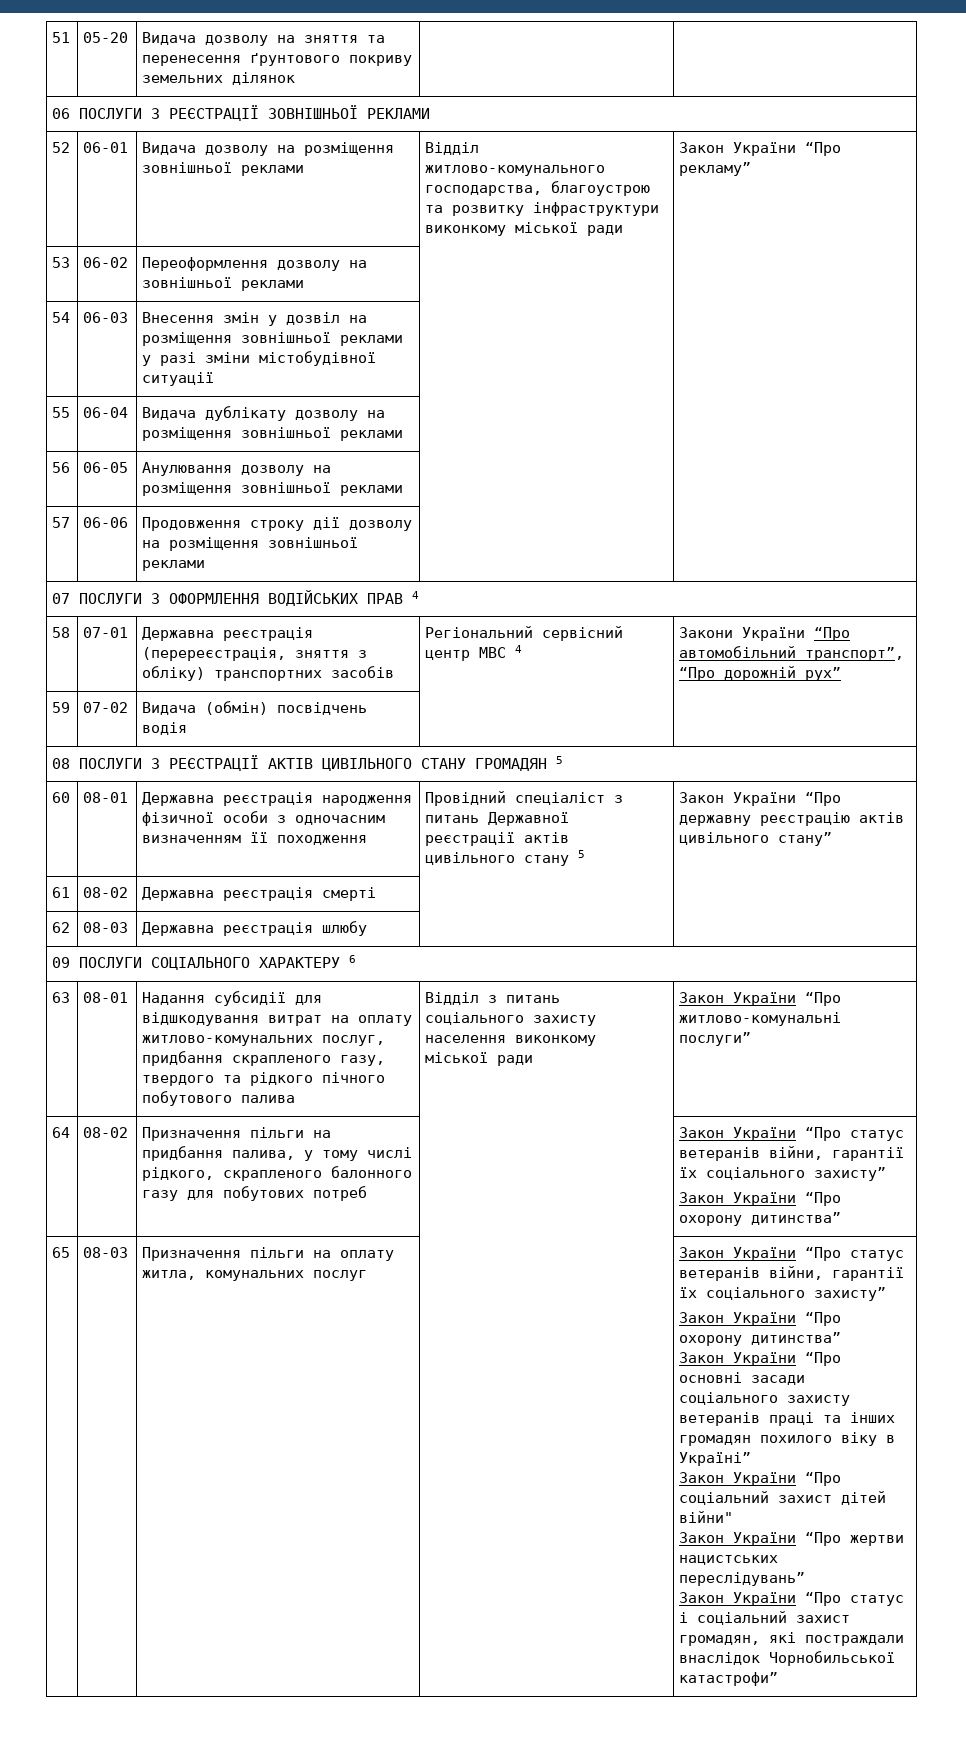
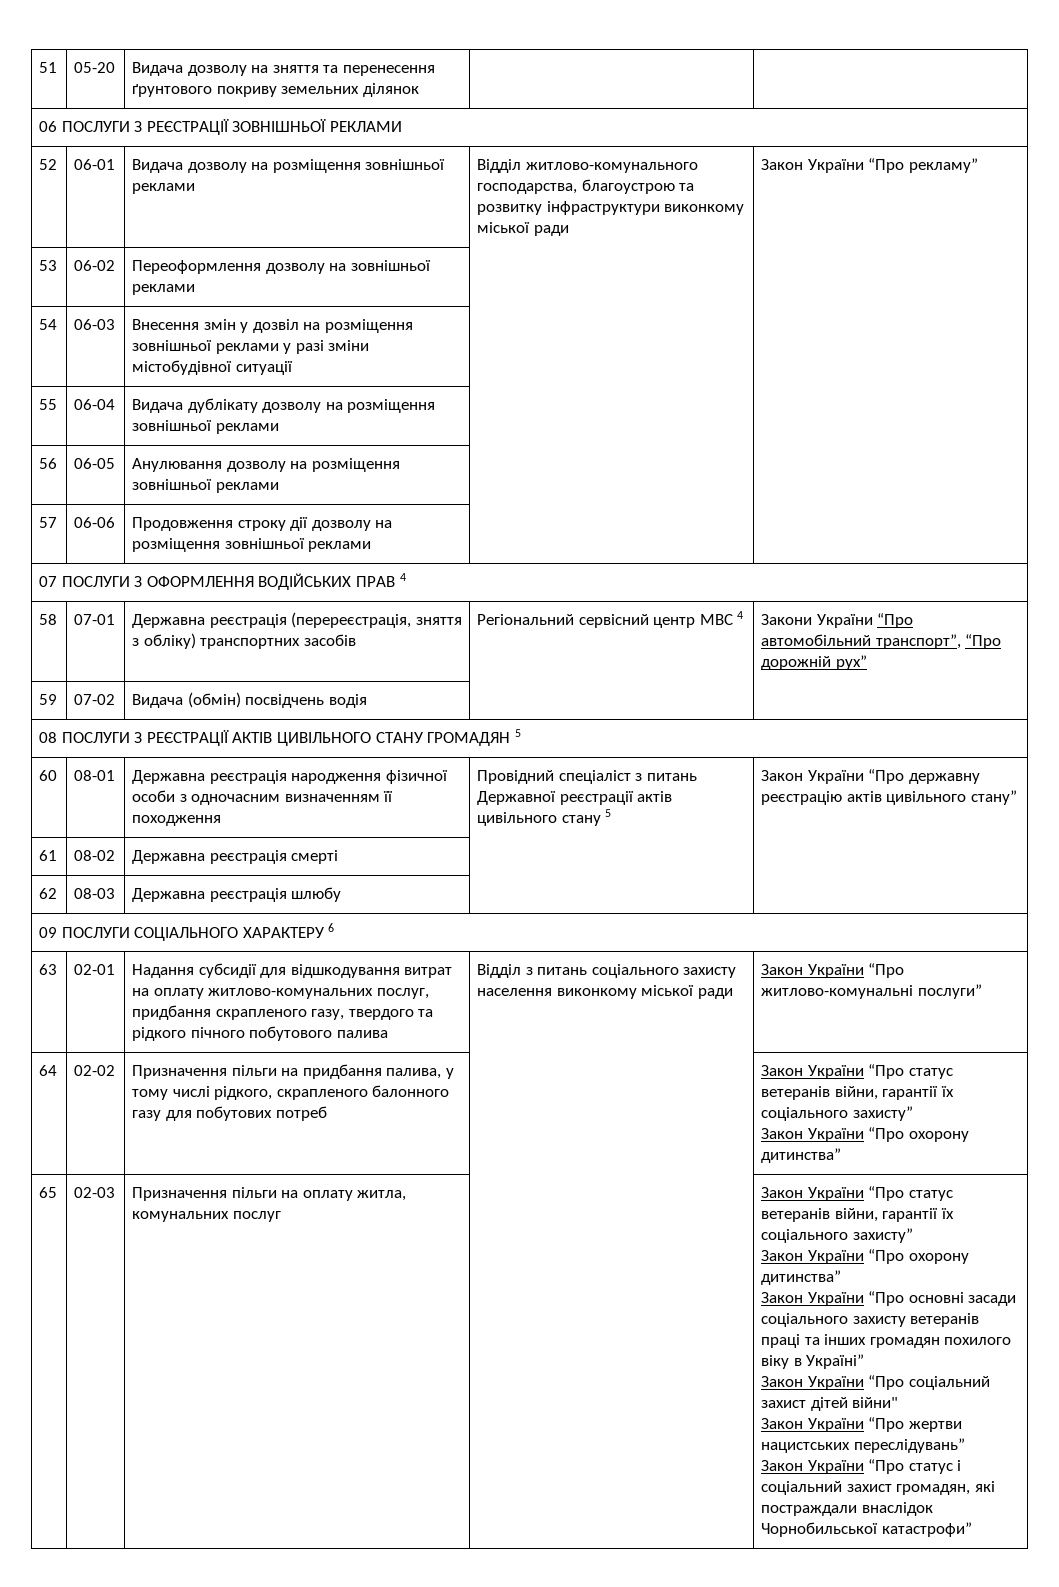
[83,992,129,1003] 08-01 -> [74,964,116,975] 02-01
[83,1127,129,1138] 08-02 -> [74,1065,116,1076] 02-02
[83,1247,129,1258] 08-03 -> [74,1187,116,1198] 02-03

